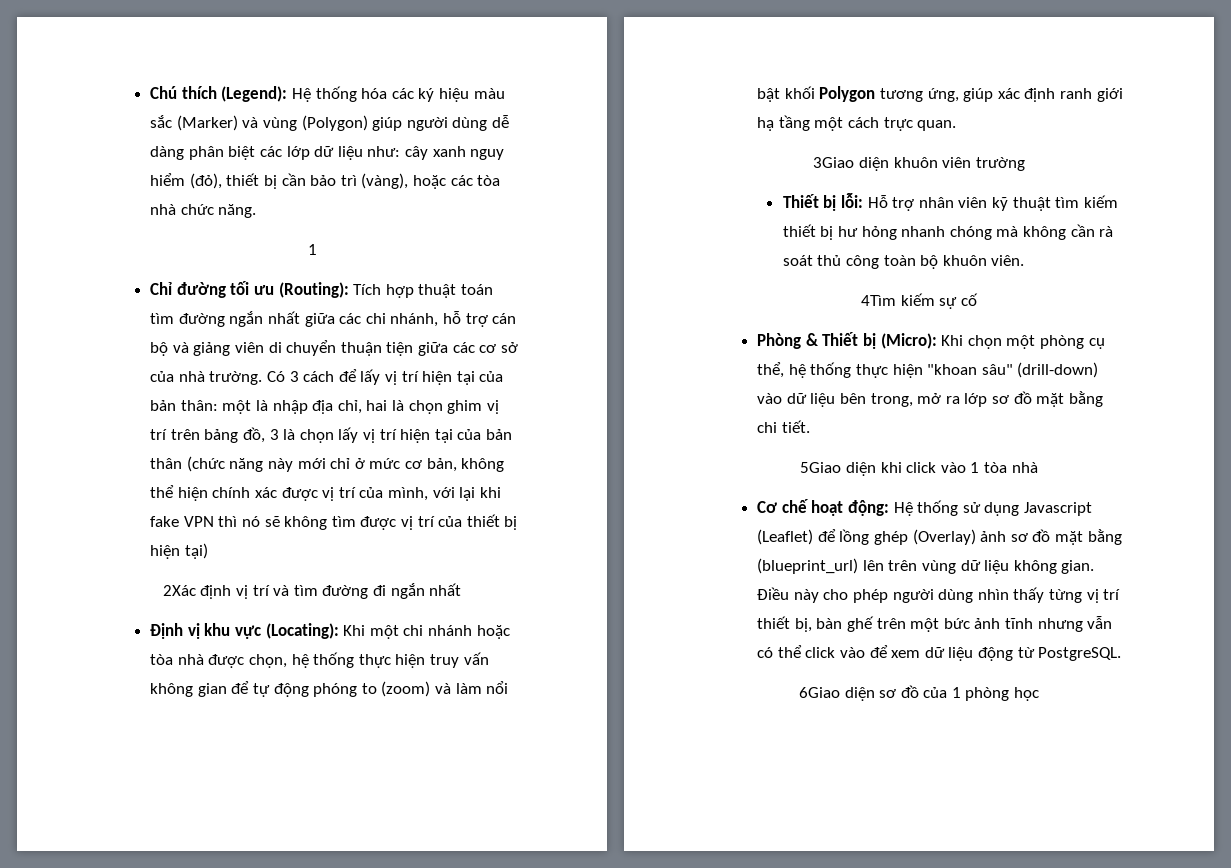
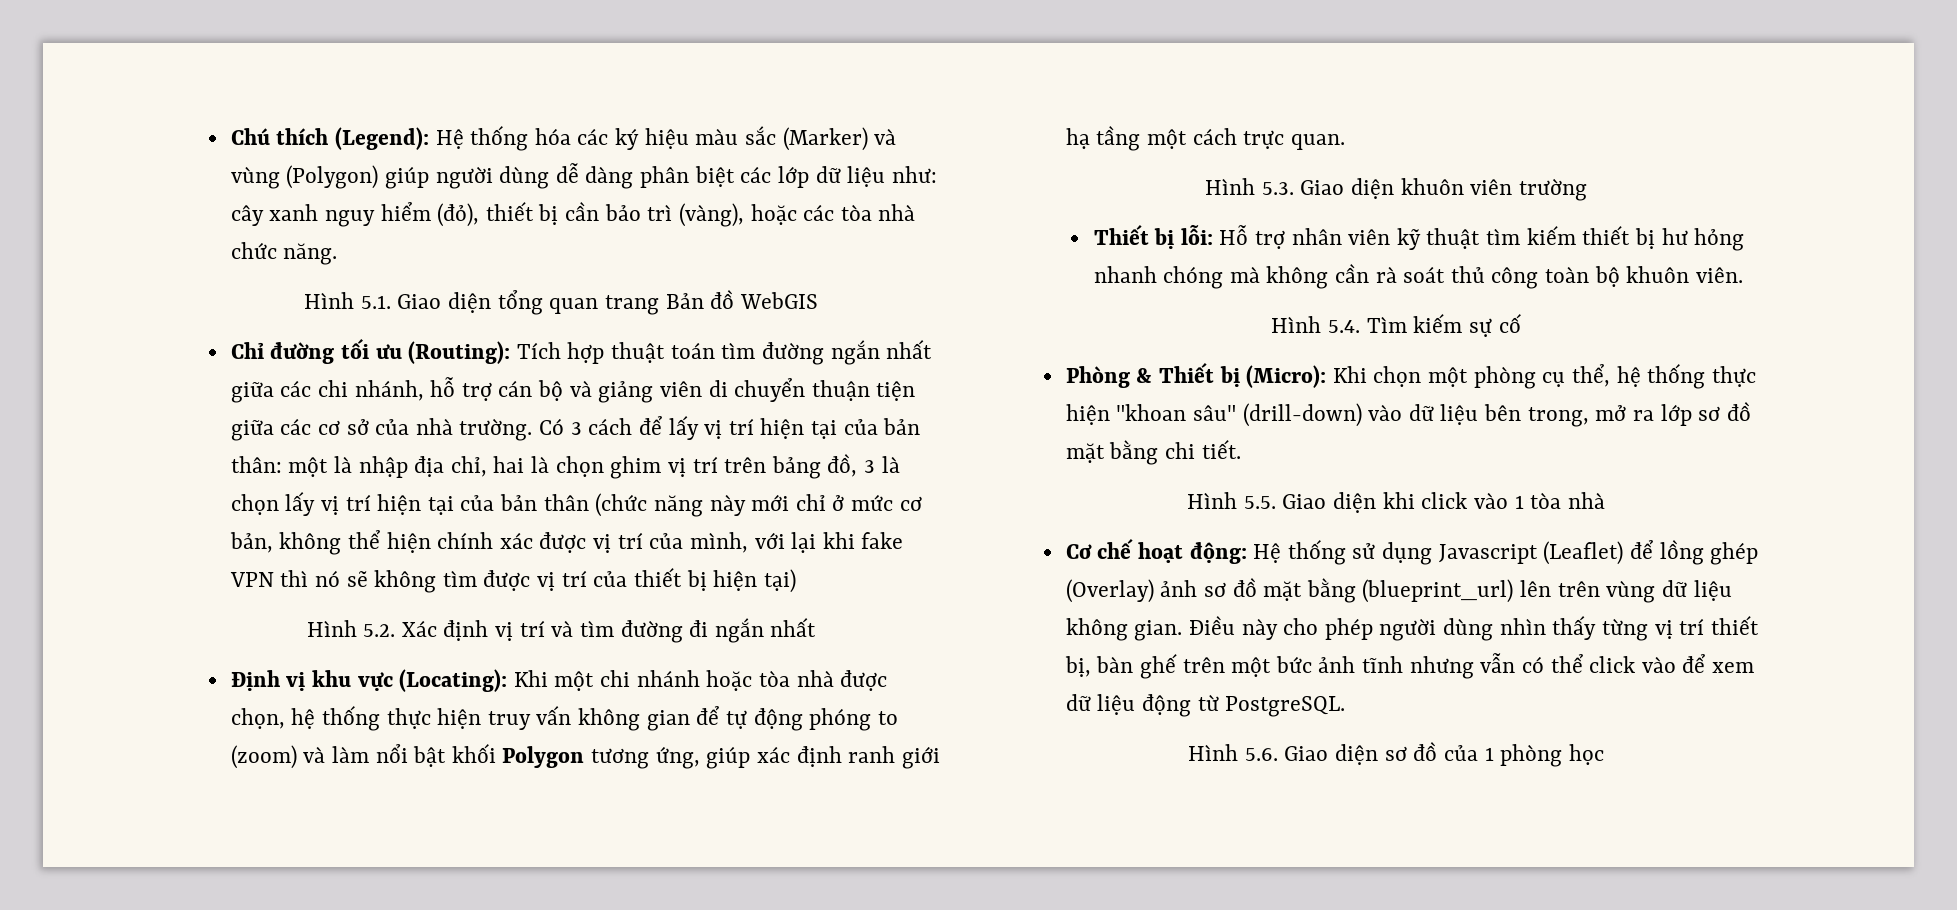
[307,244,317,255] 1 -> [304,290,818,315] Hình 5.1. Giao diện tổng quan trang Bản đồ WebGIS
[162,585,196,596] 2Xác -> [306,620,437,637] Hình 5.2. Xác
[813,157,855,168] 3Giao -> [1205,178,1345,195] Hình 5.3. Giao
[861,295,897,306] 4Tìm -> [1271,316,1407,333] Hình 5.4. Tìm
[800,462,842,473] 5Giao -> [1187,492,1327,509] Hình 5.5. Giao
[798,687,840,698] 6Giao -> [1188,744,1329,761] Hình 5.6. Giao

